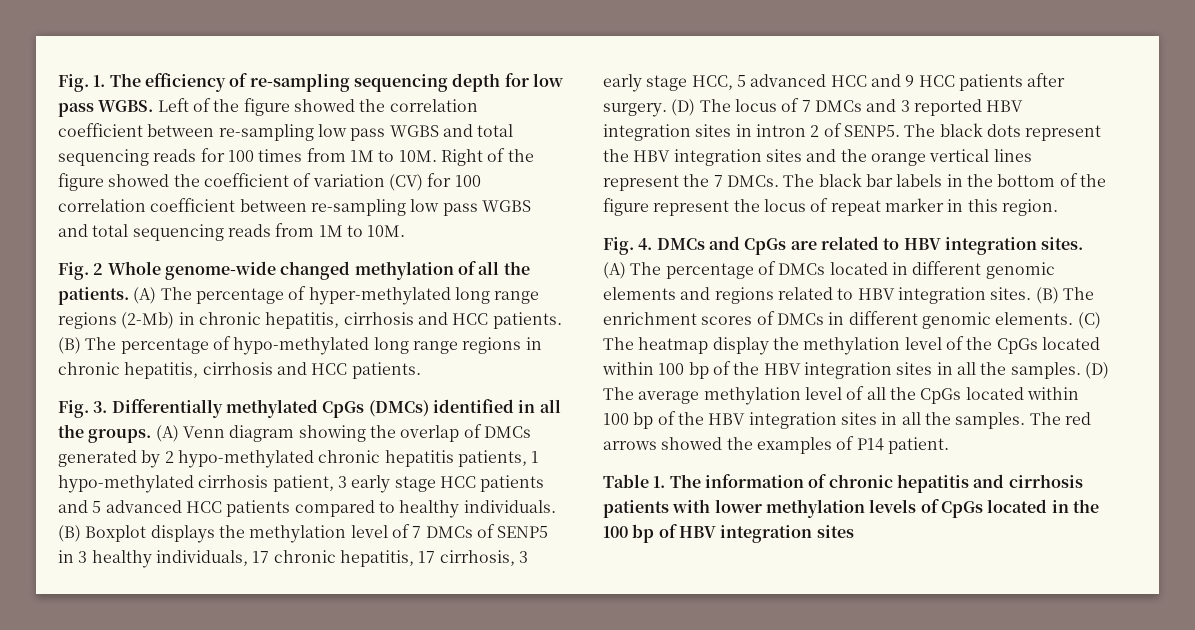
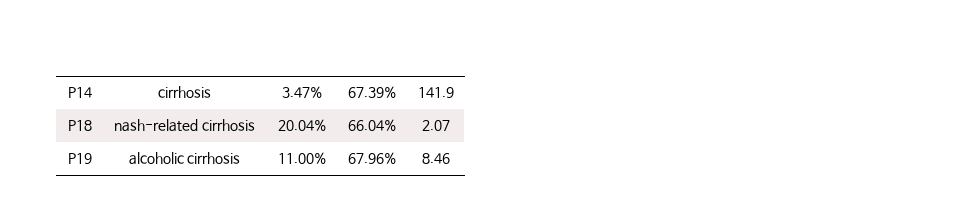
[58,73,563,92] [58,98,478,117] [58,123,514,141] [58,148,534,166] [58,173,481,191] [58,198,531,216] [58,223,406,241] [58,261,530,280] [58,286,540,305] [58,312,562,329] [58,336,542,355] [58,362,421,379] [58,399,561,418] [58,424,531,443] [58,450,540,468] [58,475,545,493] [58,500,556,518] [58,524,549,543] [58,550,528,568] [603,73,1066,92] [603,98,1024,117] [603,123,1102,141] [603,149,1032,166] [603,173,1106,191] [603,198,1058,216] [603,236,1084,255] [603,261,1055,279] [603,287,1094,304] [603,311,1101,329] [603,336,1100,355] [602,361,1109,379] [603,386,1079,405] [603,411,1091,429] [603,436,949,454] [603,474,1083,493] [603,499,1099,518] [603,524,854,543] Fig. 1. The efficiency of re-sampling sequencing depth for low pass WGBS. Left of the figure showed the correlation coefficient between re-sampling low pass WGBS and total sequencing reads for 100 times from 1M to 10M. Right of the figure showed the coefficient of variation (CV) for 100 correlation coefficient between re-sampling low pass WGBS and total sequencing reads from 1M to 10M. // Fig. 2 Whole genome-wide changed methylation of all the patients. (A) The percentage of hyper-methylated long range regions (2-Mb) in chronic hepatitis, cirrhosis and HCC patients. (B) The percentage of hypo-methylated long range regions in chronic hepatitis, cirrhosis and HCC patients. // Fig. 3. Differentially methylated CpGs (DMCs) identified in all the groups. (A) Venn diagram showing the overlap of DMCs generated by 2 hypo-methylated chronic hepatitis patients, 1 hypo-methylated cirrhosis patient, 3 early stage HCC patients and 5 advanced HCC patients compared to healthy individuals. (B) Boxplot displays the methylation level of 7 DMCs of SENP5 in 3 healthy individuals, 17 chronic hepatitis, 17 cirrhosis, 3 early stage HCC, 5 advanced HCC and 9 HCC patients after surgery. (D) The locus of 7 DMCs and 3 reported HBV integration sites in intron 2 of SENP5. The black dots represent the HBV integration sites and the orange vertical lines represent the 7 DMCs. The black bar labels in the bottom of the figure represent the locus of repeat marker in this region. // Fig. 4. DMCs and CpGs are related to HBV integration sites. (A) The percentage of DMCs located in different genomic elements and regions related to HBV integration sites. (B) The enrichment scores of DMCs in different genomic elements. (C) The heatmap display the methylation level of the CpGs located within 100 bp of the HBV integration sites in all the samples. (D) The average methylation level of all the CpGs located within 100 bp of the HBV integration sites in all the samples. The red arrows showed the examples of P14 patient. // Table 1. The information of chronic hepatitis and cirrhosis patients with lower methylation levels of CpGs located in the 100 bp of HBV integration sites -> [67,87,92,98] [158,86,211,98] [281,86,322,98] [347,86,396,98] [417,87,454,98] [67,120,92,131] [114,119,255,132] [277,119,326,131] [347,119,396,131] [421,120,450,131] [67,153,92,164] [128,152,241,165] [277,152,326,164] [347,152,396,164] [421,153,450,164] P14 | cirrhosis | 3.47% | 67.39% | 141.9 // P18 | nash-related cirrhosis | 20.04% | 66.04% | 2.07 // P19 | alcoholic cirrhosis | 11.00% | 67.96% | 8.46

